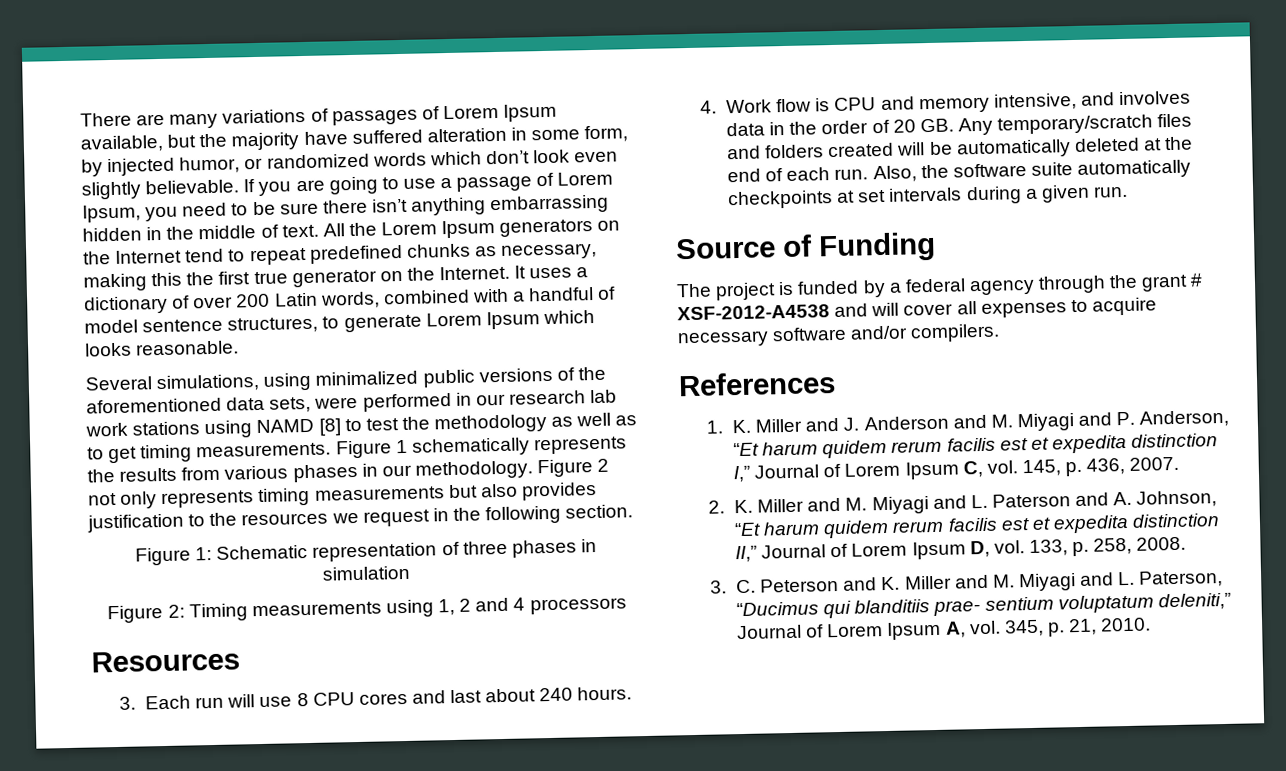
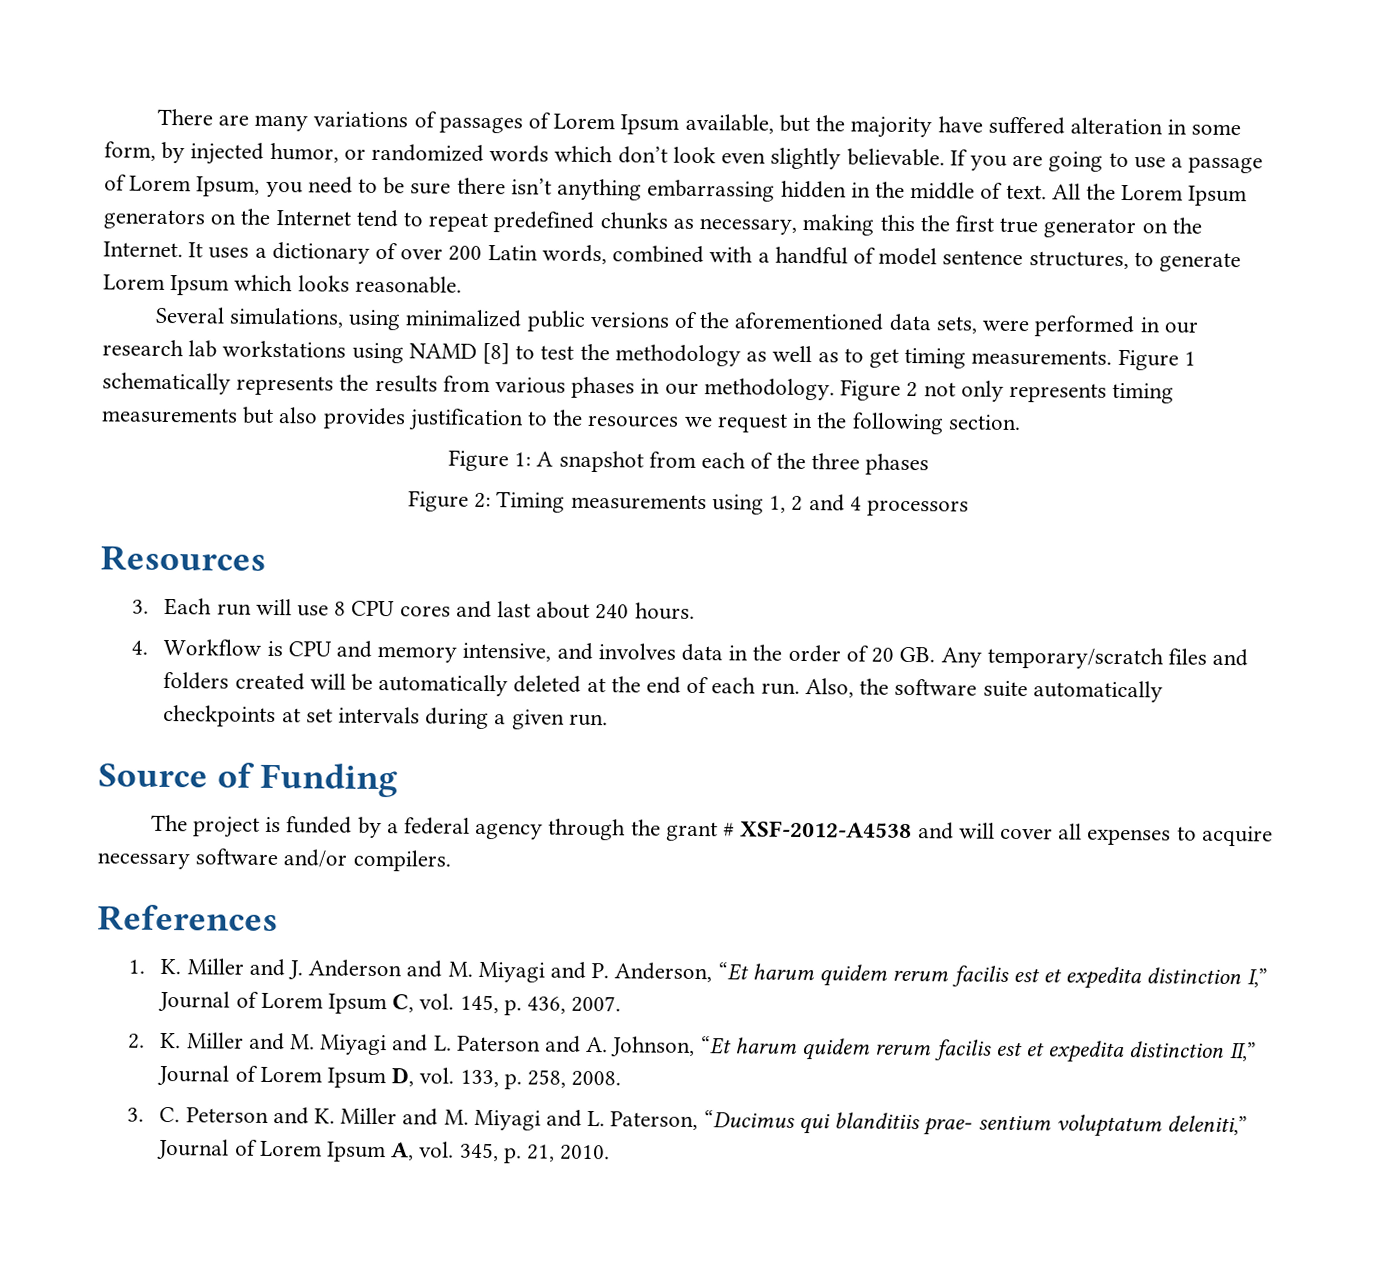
[85,421,201,437] work stations -> [222,340,347,358] workstations
[216,541,460,562] Schematic representation of -> [536,450,806,473] A snapshot from each of the
[580,539,597,553] [322,565,410,581] in simulation -> (929, 464) none
[726,98,812,114] Work flow -> [163,638,263,656] Workflow

